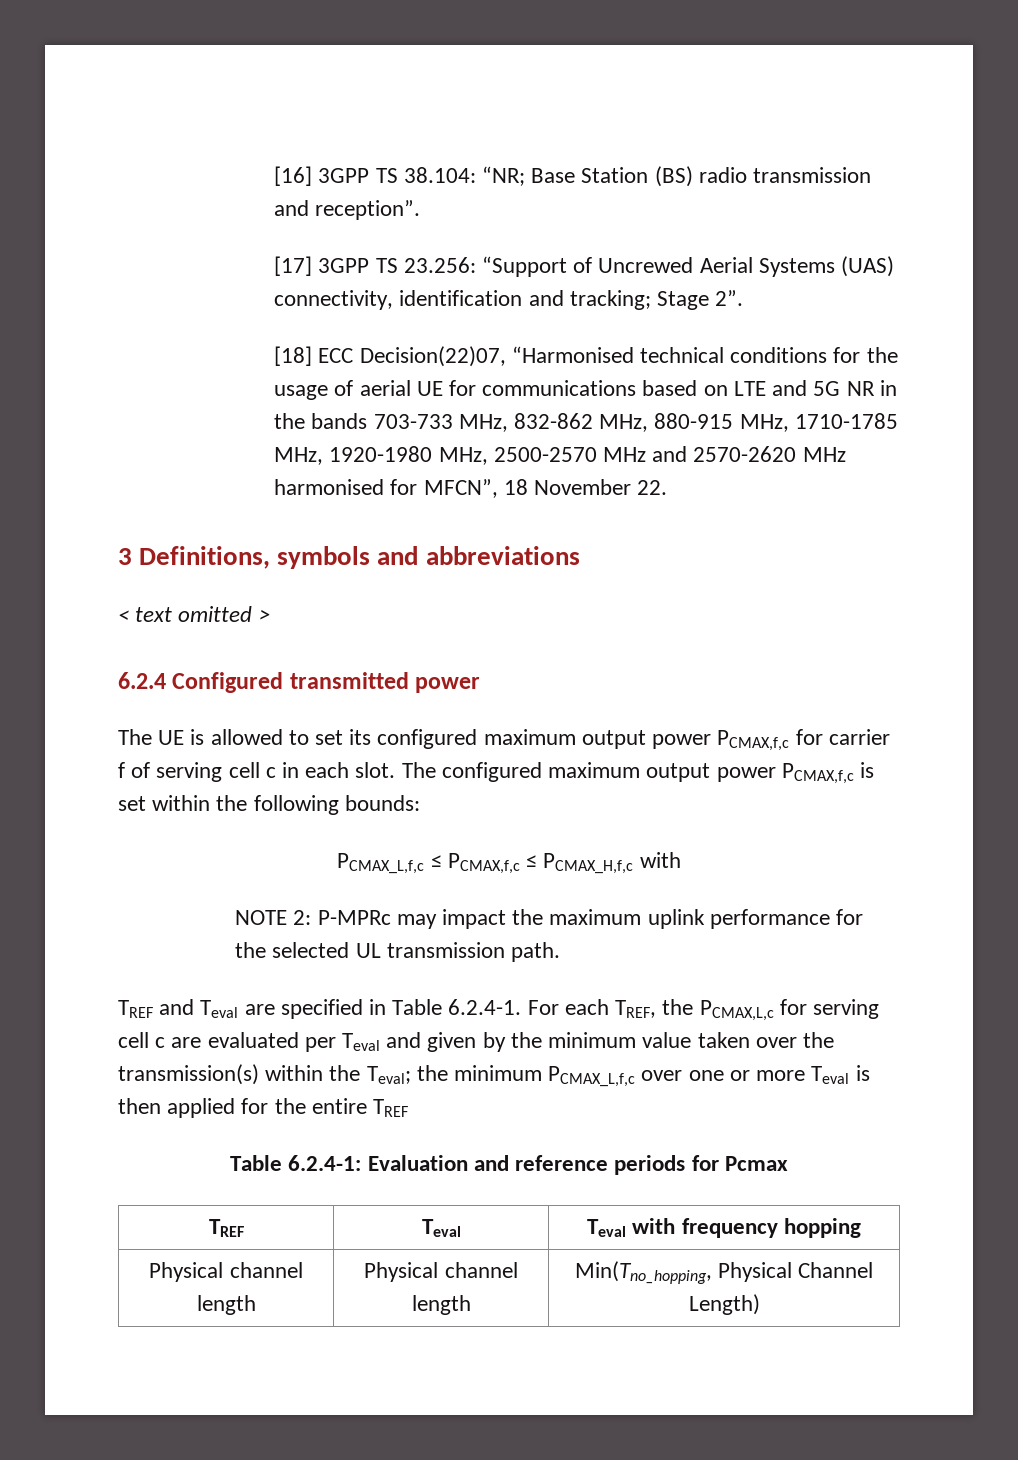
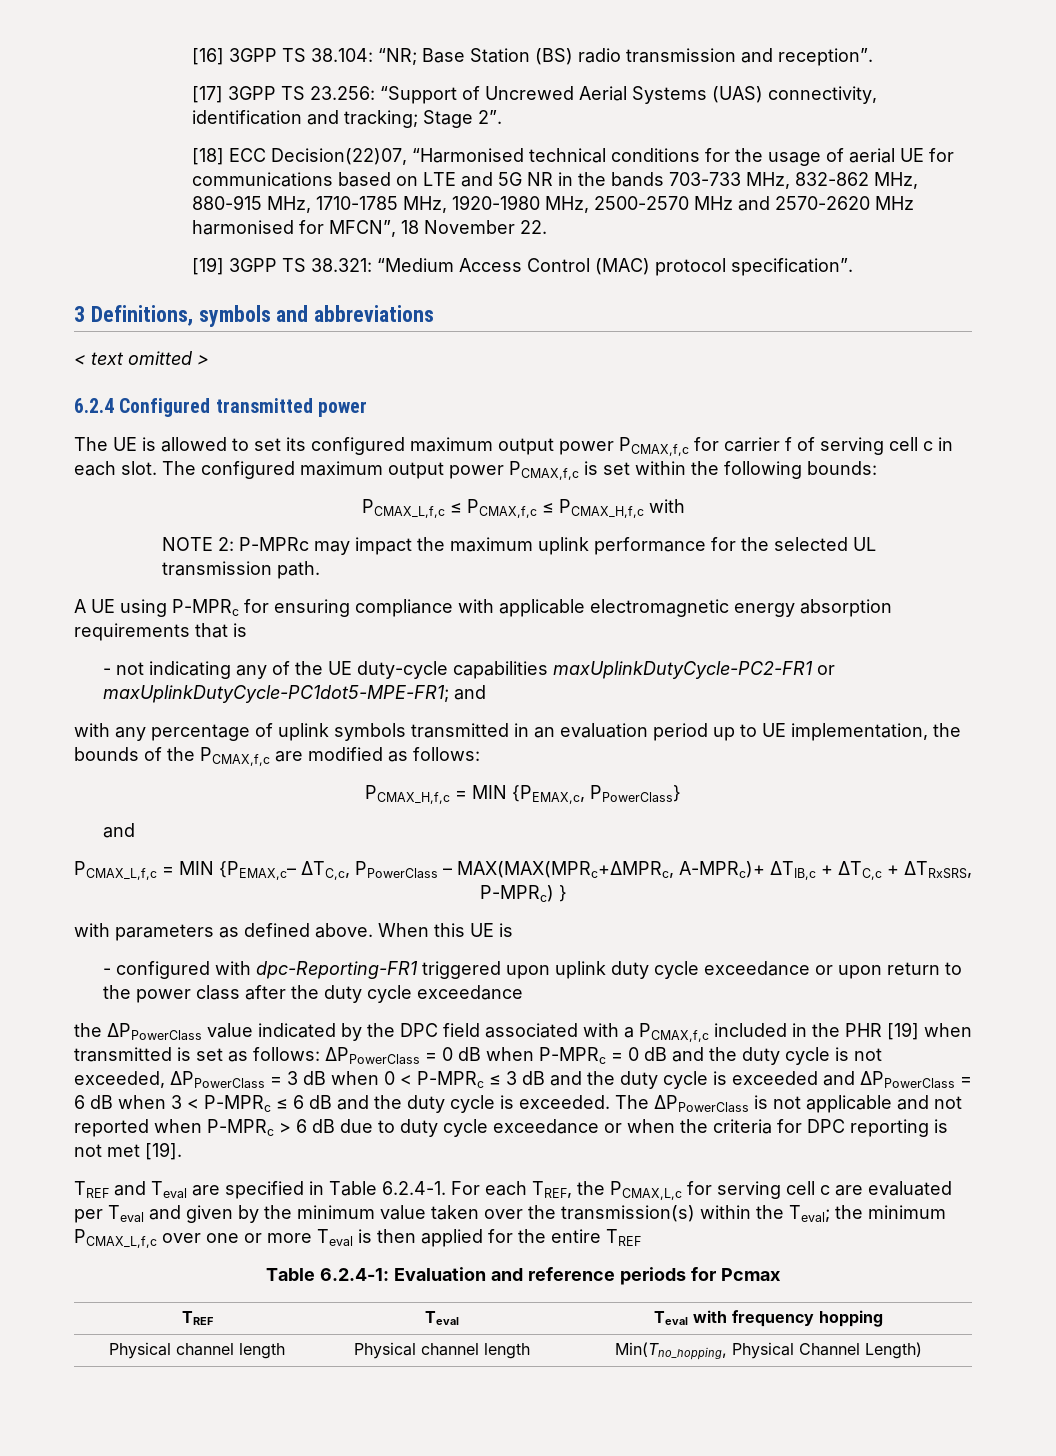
(668, 487) none -> [191,257,853,276] // [19] 3GPP TS 38.321: “Medium Access Control (MAC) protocol specification”.
(561, 952) none -> [74,599,892,617] [74,623,247,641] [103,661,836,679] [103,685,487,703] [74,723,961,741] [74,747,480,766] [365,785,681,804] [103,823,136,838] [74,861,972,880] [479,885,567,902] [74,923,513,941] [103,961,963,979] [103,985,524,1003] [74,1022,972,1042] [74,1047,882,1065] [74,1071,972,1089] [74,1095,962,1113] [74,1119,948,1137] [74,1142,182,1160] // A UE using P-MPRc for ensuring compliance with applicable electromagnetic energy absorption requirements that is // - not indicating any of the UE duty-cycle capabilities maxUplinkDutyCycle-PC2-FR1 or maxUplinkDutyCycle-PC1dot5-MPE-FR1; and // with any percentage of uplink symbols transmitted in an evaluation period up to UE implementation, the bounds of the PCMAX,f,c are modified as follows: // PCMAX_H,f,c = MIN {PEMAX,c, PPowerClass} // and // PCMAX_L,f,c = MIN {PEMAX,c– ∆TC,c, PPowerClass – MAX(MAX(MPRc+∆MPRc, A-MPRc)+ ΔTIB,c + ∆TC,c + ∆TRxSRS, P-MPRc) } // with parameters as defined above. When this UE is // - configured with dpc-Reporting-FR1 triggered upon uplink duty cycle exceedance or upon return to the power class after the duty cycle exceedance // the ΔPPowerClass value indicated by the DPC field associated with a PCMAX,f,c included in the PHR [19] when transmitted is set as follows: ΔPPowerClass = 0 dB when P-MPRc = 0 dB and the duty cycle is not exceeded, ΔPPowerClass = 3 dB when 0 < P-MPRc ≤ 3 dB and the duty cycle is exceeded and ΔPPowerClass = 6 dB when 3 < P-MPRc ≤ 6 dB and the duty cycle is exceeded. The ΔPPowerClass is not applicable and not reported when P-MPRc > 6 dB due to duty cycle exceedance or when the criteria for DPC reporting is not met [19].

